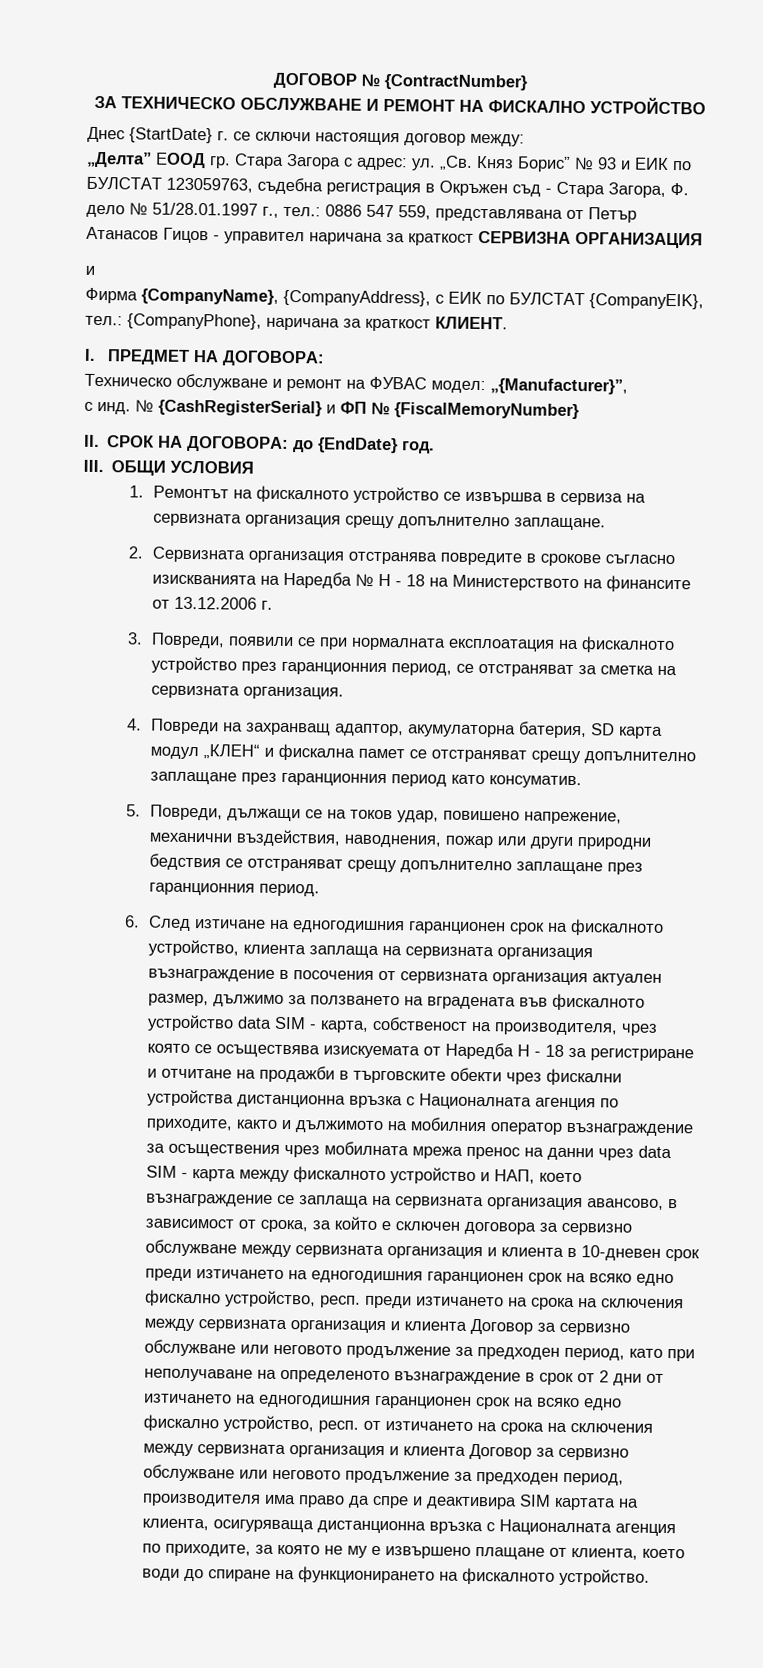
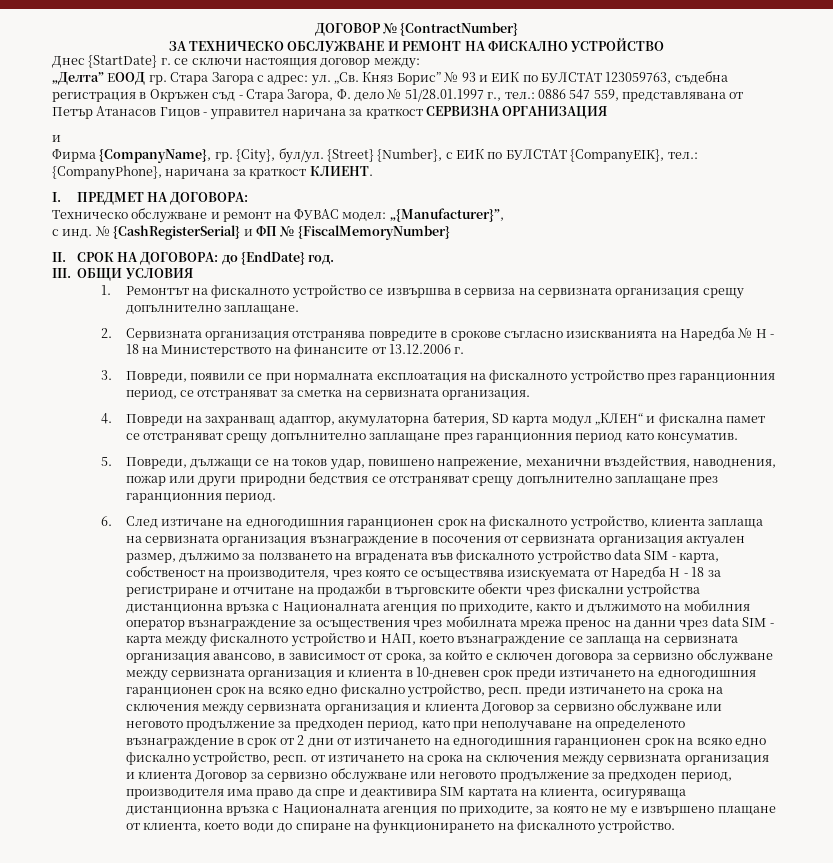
[283,289,431,307] {CompanyAddress}, -> [214,148,443,163] гр. {City}, бул/ул. {Street} {Number},

